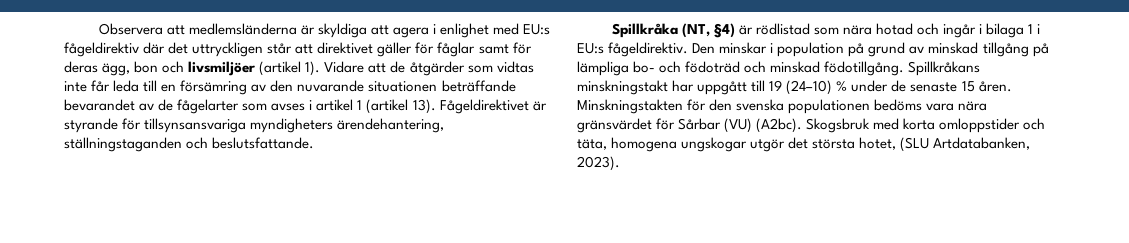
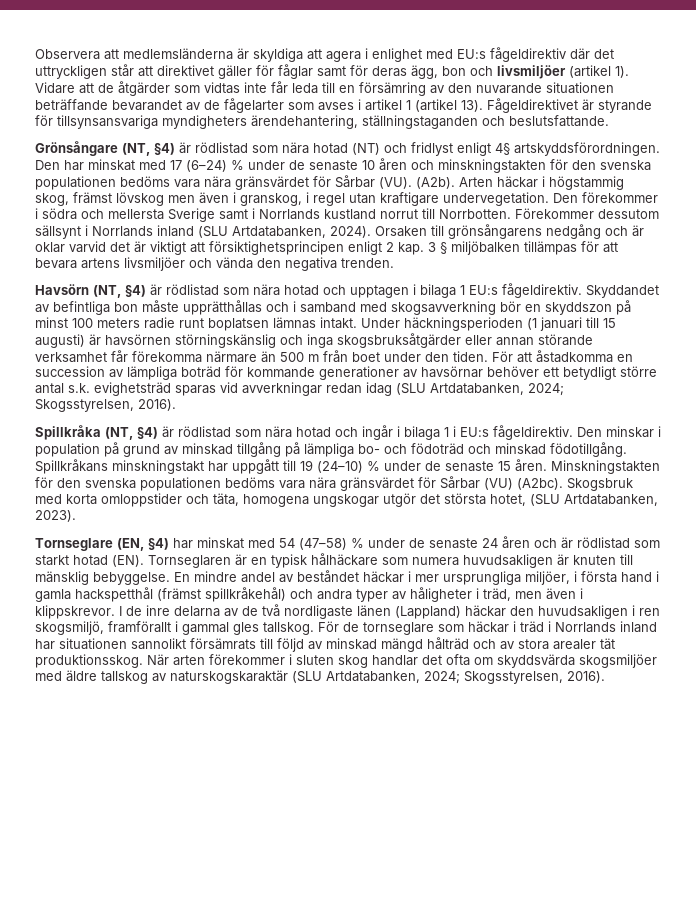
(315, 143) none -> [35,141,660,156] [35,158,651,173] [35,175,624,190] [35,192,658,206] [35,208,659,222] [35,224,644,239] [35,241,618,255] [35,257,394,271] [35,283,659,298] [35,300,631,315] [35,317,616,331] [35,333,593,348] [35,350,633,363] [35,366,657,380] [35,382,564,396] [35,399,176,412] // Grönsångare (NT, §4) är rödlistad som nära hotad (NT) och fridlyst enligt 4§ artskyddsförordningen. Den har minskat med 17 (6–24) % under de senaste 10 åren och minskningstakten för den svenska populationen bedöms vara nära gränsvärdet för Sårbar (VU). (A2b). Arten häckar i högstammig skog, främst lövskog men även i granskog, i regel utan kraftigare undervegetation. Den förekommer i södra och mellersta Sverige samt i Norrlands kustland norrut till Norrbotten. Förekommer dessutom sällsynt i Norrlands inland (SLU Artdatabanken, 2024). Orsaken till grönsångarens nedgång och är oklar varvid det är viktigt att försiktighetsprincipen enligt 2 kap. 3 § miljöbalken tillämpas för att bevara artens livsmiljöer och vända den negativa trenden. // Havsörn (NT, §4) är rödlistad som nära hotad och upptagen i bilaga 1 EU:s fågeldirektiv. Skyddandet av befintliga bon måste upprätthållas och i samband med skogsavverkning bör en skyddszon på minst 100 meters radie runt boplatsen lämnas intakt. Under häckningsperioden (1 januari till 15 augusti) är havsörnen störningskänslig och inga skogsbruksåtgärder eller annan störande verksamhet får förekomma närmare än 500 m från boet under den tiden. För att åstadkomma en succession av lämpliga boträd för kommande generationer av havsörnar behöver ett betydligt större antal s.k. evighetsträd sparas vid avverkningar redan idag (SLU Artdatabanken, 2024; Skogsstyrelsen, 2016).
(620, 163) none -> [35,536,660,551] [35,553,633,568] [35,570,659,585] [35,587,583,602] [35,604,660,619] [35,621,657,635] [35,637,615,652] [35,654,657,668] [35,670,605,684] // Tornseglare (EN, §4) har minskat med 54 (47–58) % under de senaste 24 åren och är rödlistad som starkt hotad (EN). Tornseglaren är en typisk hålhäckare som numera huvudsakligen är knuten till mänsklig bebyggelse. En mindre andel av beståndet häckar i mer ursprungliga miljöer, i första hand i gamla hackspetthål (främst spillkråkehål) och andra typer av håligheter i träd, men även i klippskrevor. I de inre delarna av de två nordligaste länen (Lappland) häckar den huvudsakligen i ren skogsmiljö, framförallt i gammal gles tallskog. För de tornseglare som häckar i träd i Norrlands inland har situationen sannolikt försämrats till följd av minskad mängd hålträd och av stora arealer tät produktionsskog. När arten förekommer i sluten skog handlar det ofta om skyddsvärda skogsmiljöer med äldre tallskog av naturskogskaraktär (SLU Artdatabanken, 2024; Skogsstyrelsen, 2016).

